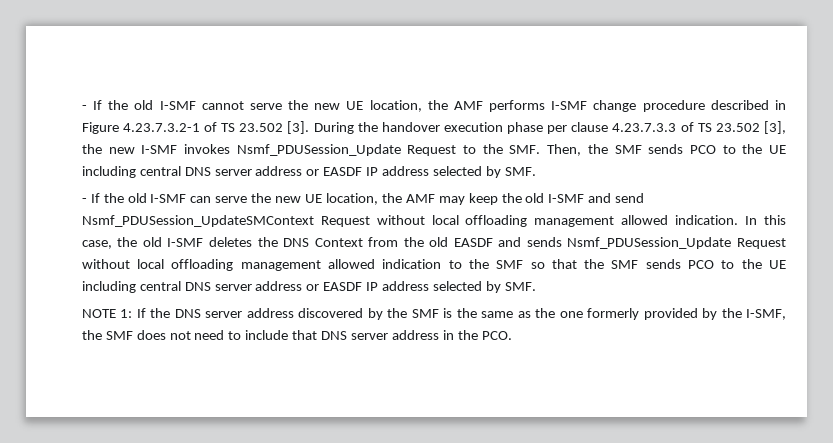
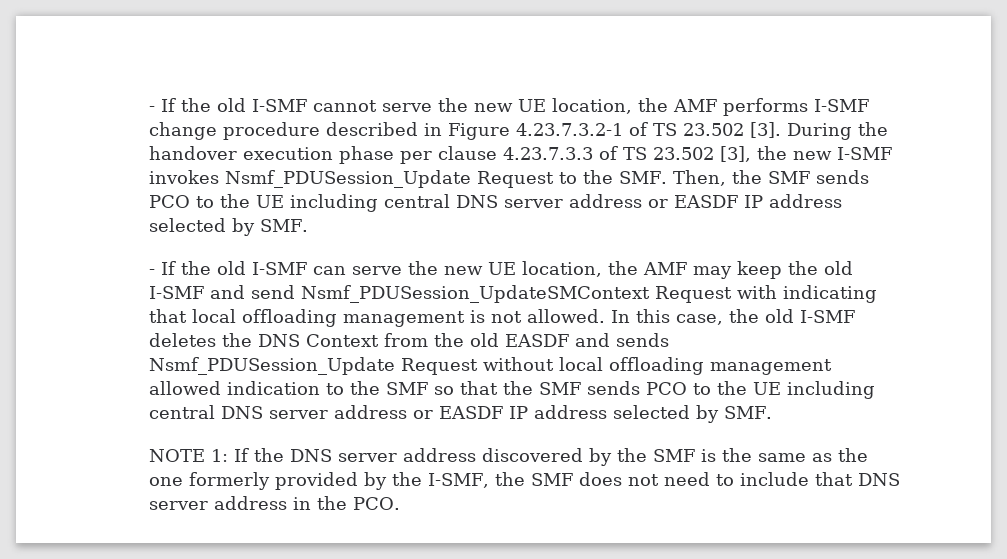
[376,215,739,227] without local offloading management allowed indication. -> [737,285,878,303] [149,309,606,327] with indicating that local offloading management is not allowed.

